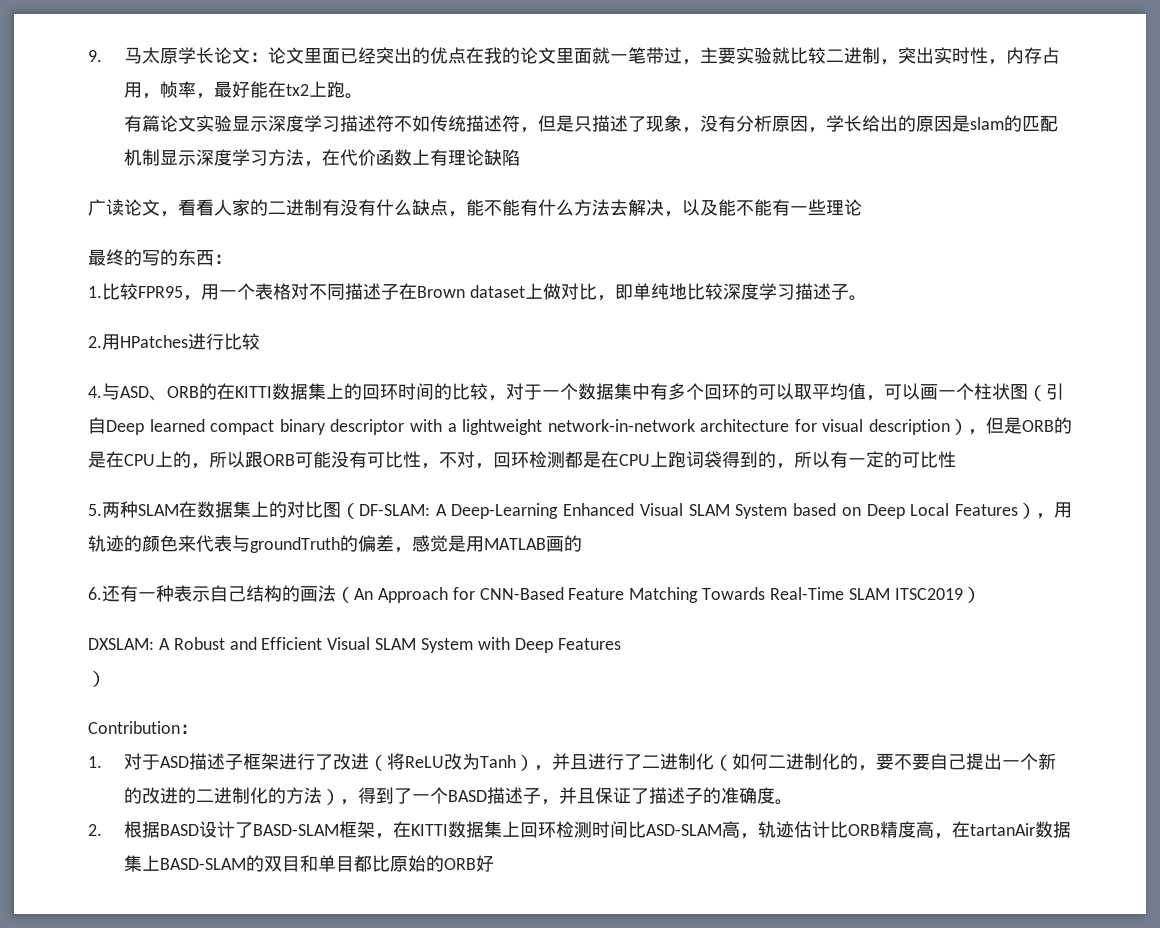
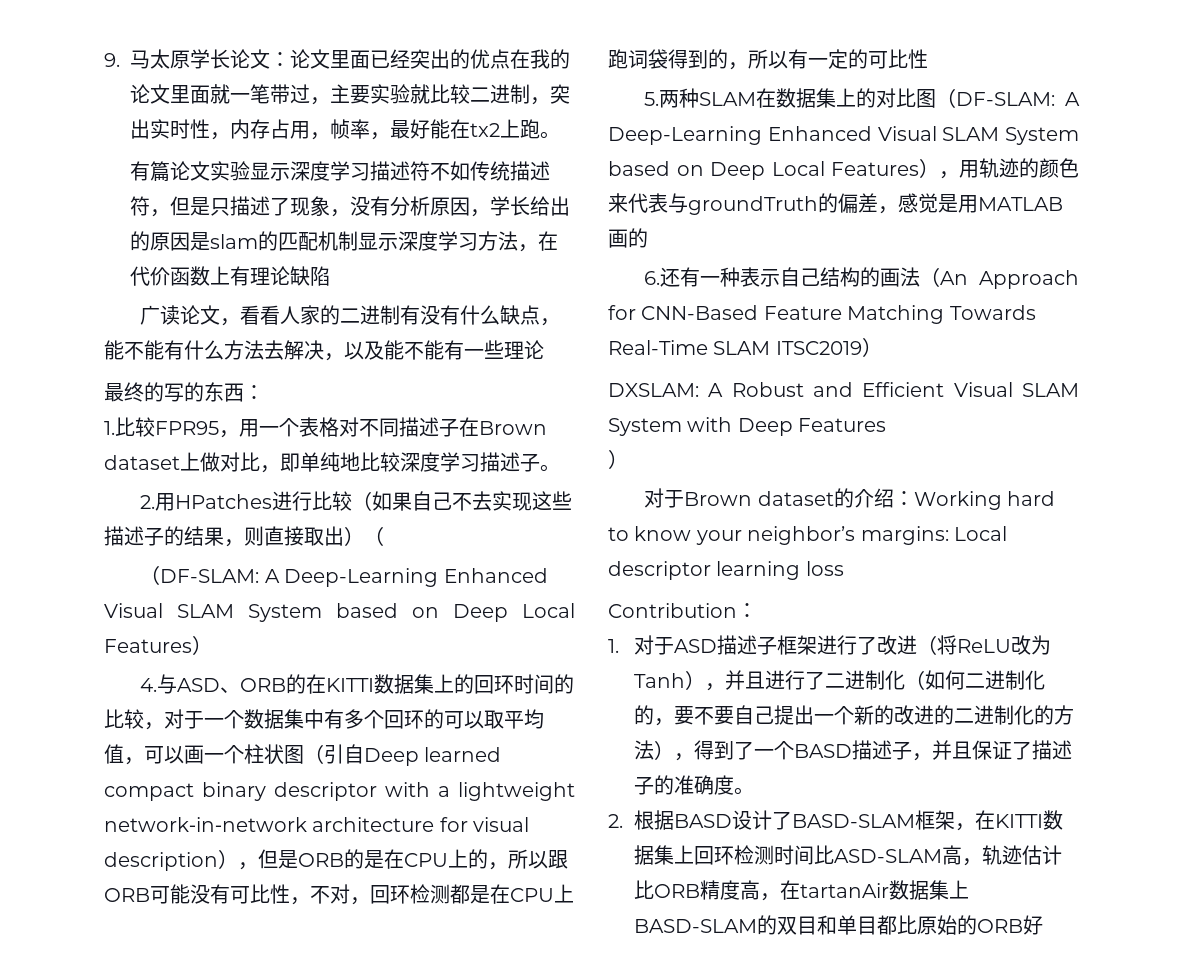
(260, 341) none -> [352,491,573,511] [104,526,384,547] [140,565,548,587] [104,603,575,622] [104,635,212,655] （如果自己不去实现这些描述子的结果，则直接取出）（ // （DF-SLAM: A Deep-Learning Enhanced Visual SLAM System based on Deep Local Features）
(106, 679) none -> [644,488,1056,510] [608,526,1007,545] [608,561,844,580] // 对于Brown dataset的介绍：Working hard to know your neighbor’s margins: Local descriptor learning loss

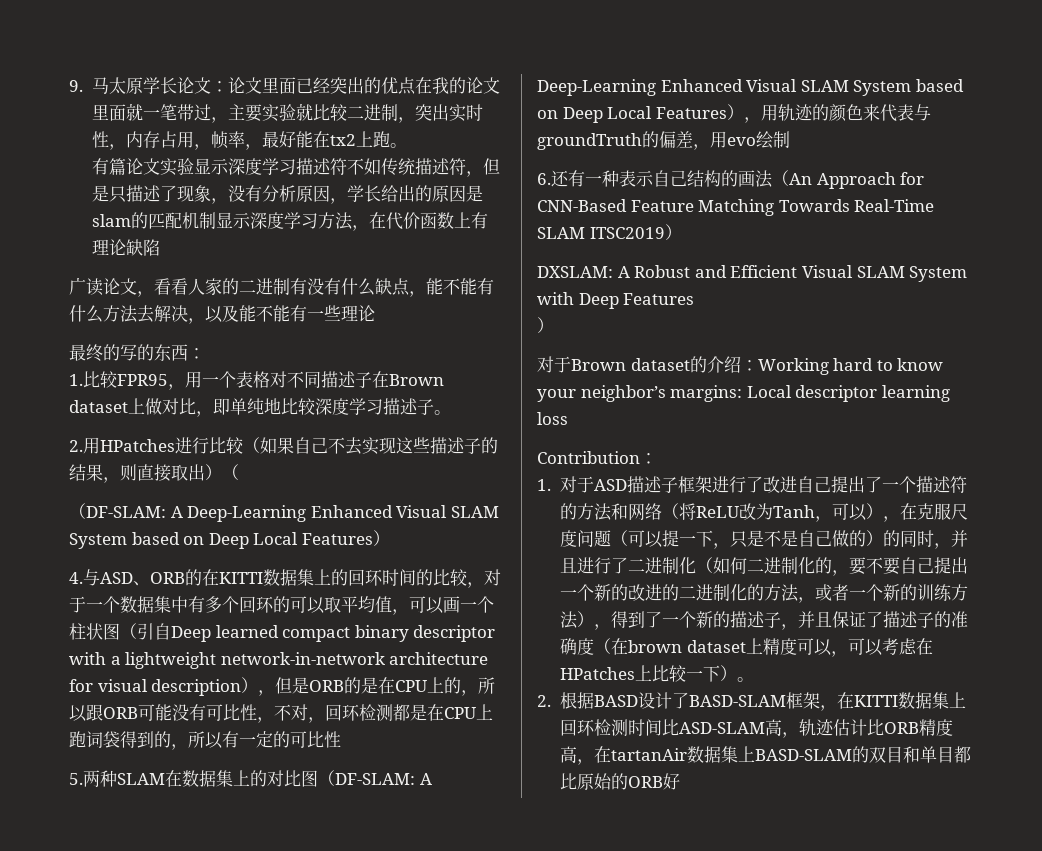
[898,193,1063,213] [608,228,648,248] 感觉是用MATLAB画的 -> [710,131,790,149] 用evo绘制
[916,635,1051,655] [633,670,705,690] （将ReLU改为Tanh） -> [797,476,968,493] [560,503,969,522] [560,530,935,549] 自己提出了一个描述符的方法和网络（将ReLU改为Tanh，可以），在克服尺度问题（可以提一下，只是不是自己做的）的同时
(654, 750) none -> [798,584,969,603] [560,611,579,629] ，或者一个新的训练方法
[793,744,852,758] BASD -> [696,611,731,628] 新的
(734, 785) none -> [594,638,934,657] [560,665,738,682] （在brown dataset上精度可以，可以考虑在HPatches上比较一下）

